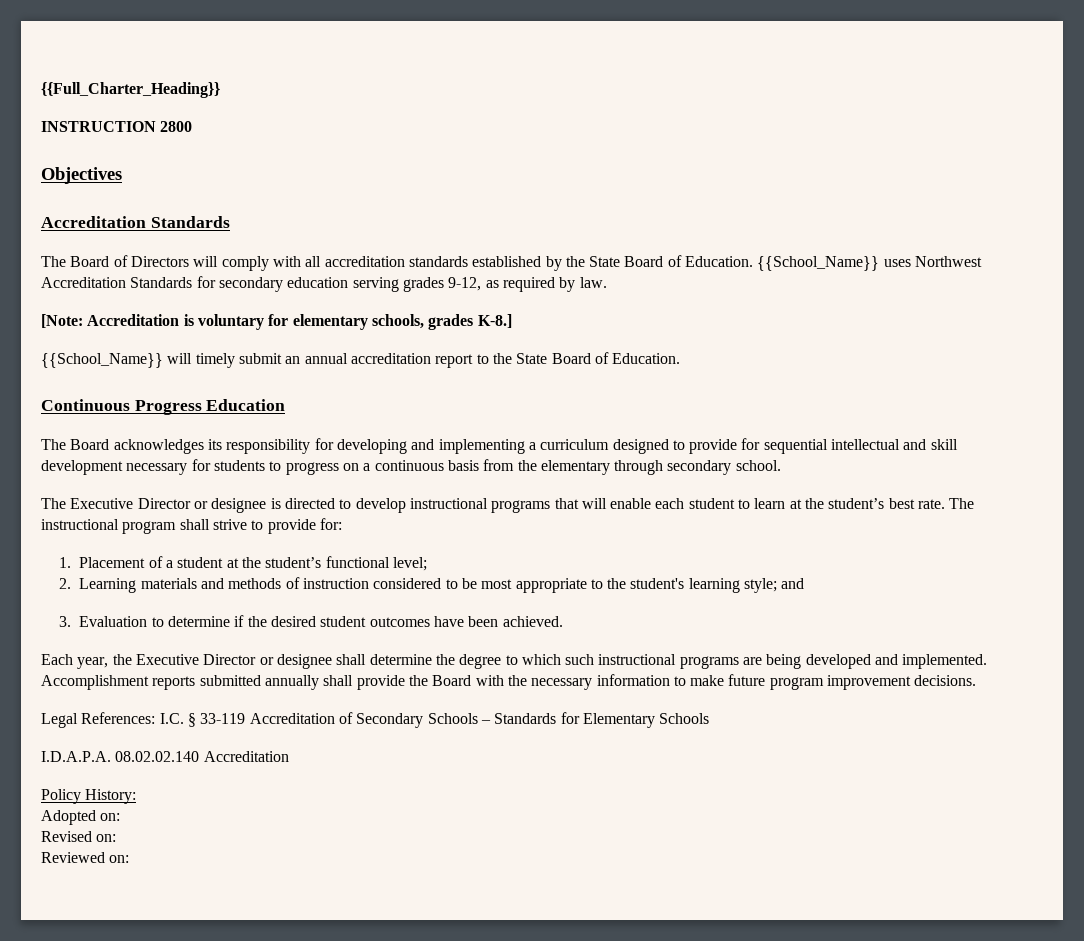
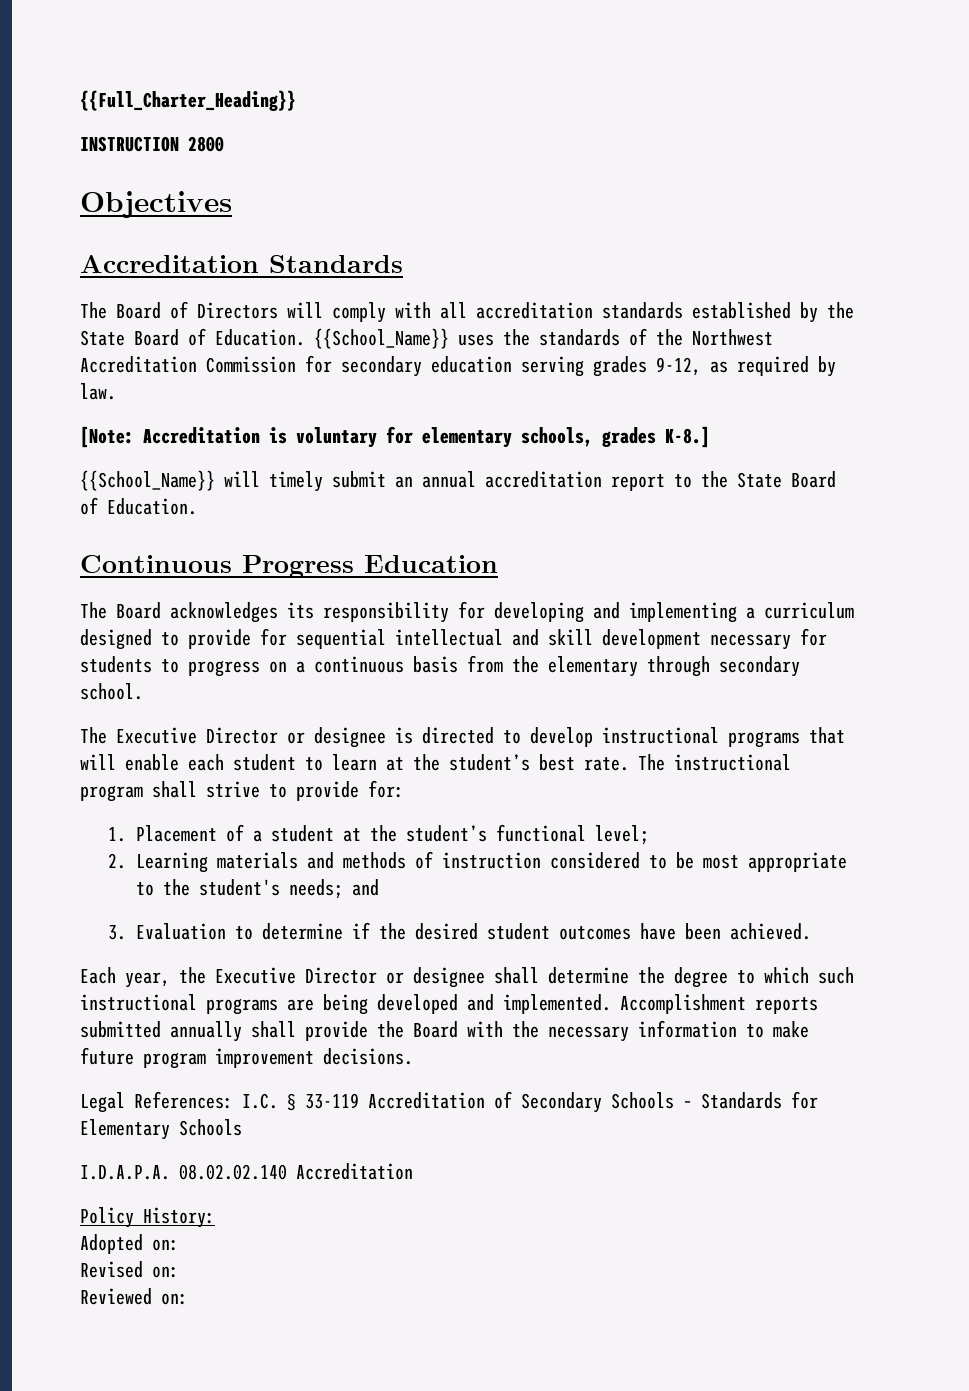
(911, 263) none -> [503,328,683,346] the standards of the
[130,277,193,288] Standards -> [206,356,296,373] Commission
[688,578,778,593] learning style; -> [288,879,343,899] needs;

